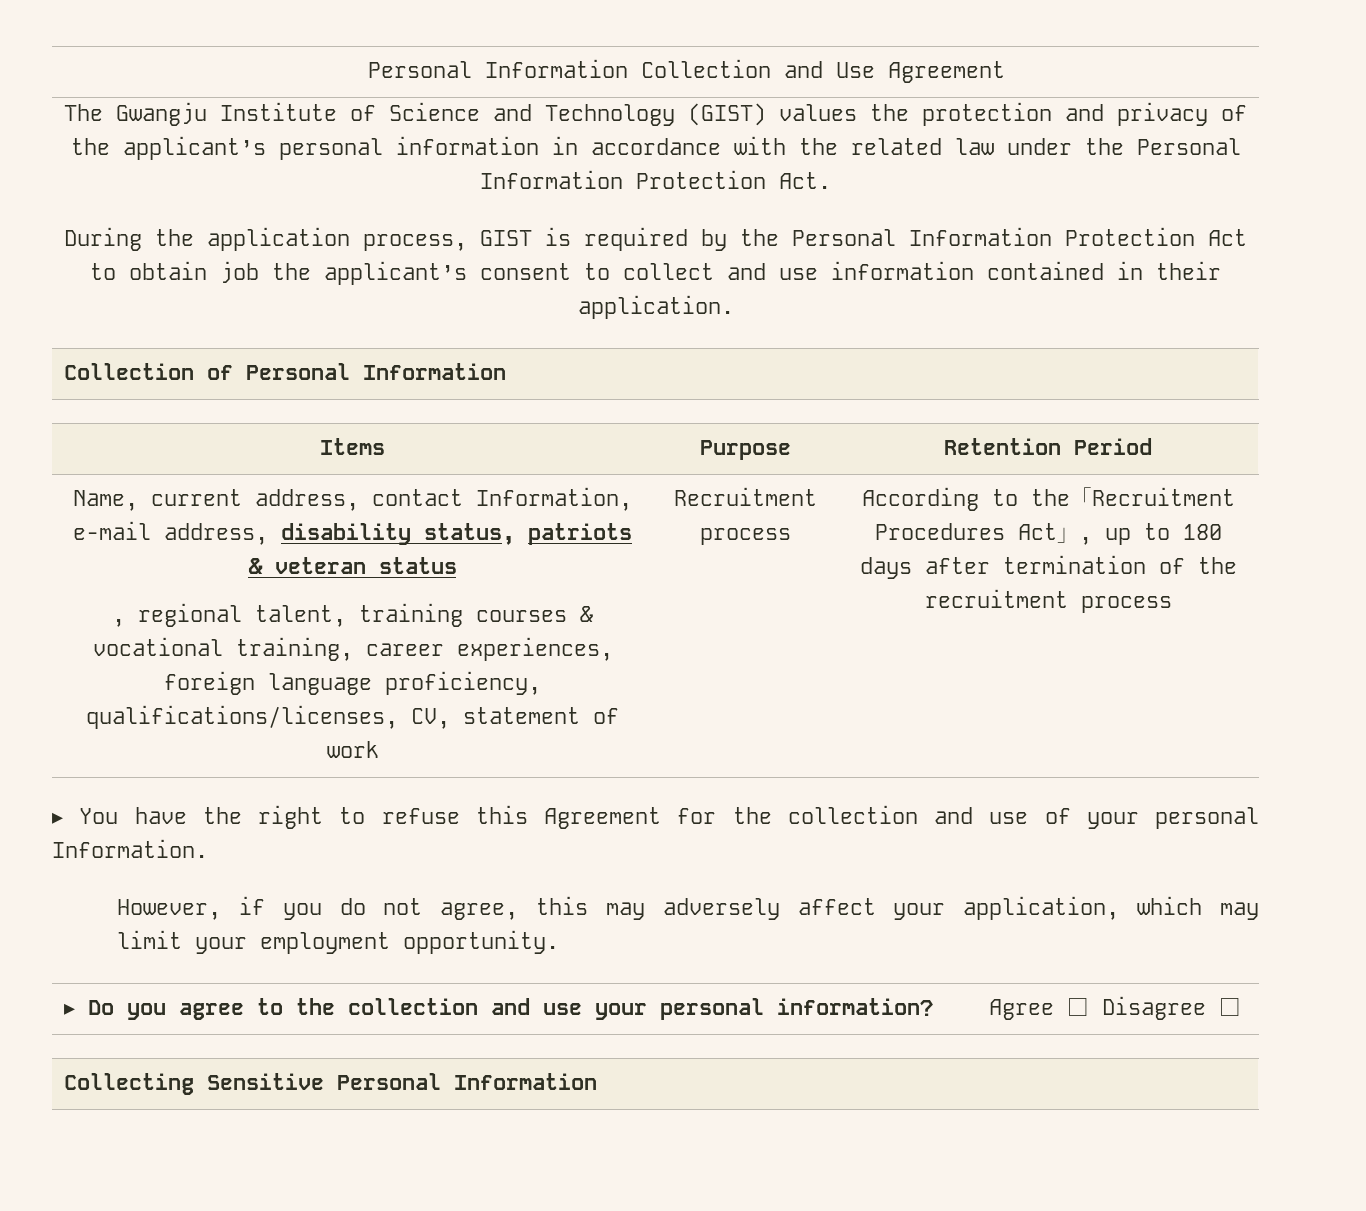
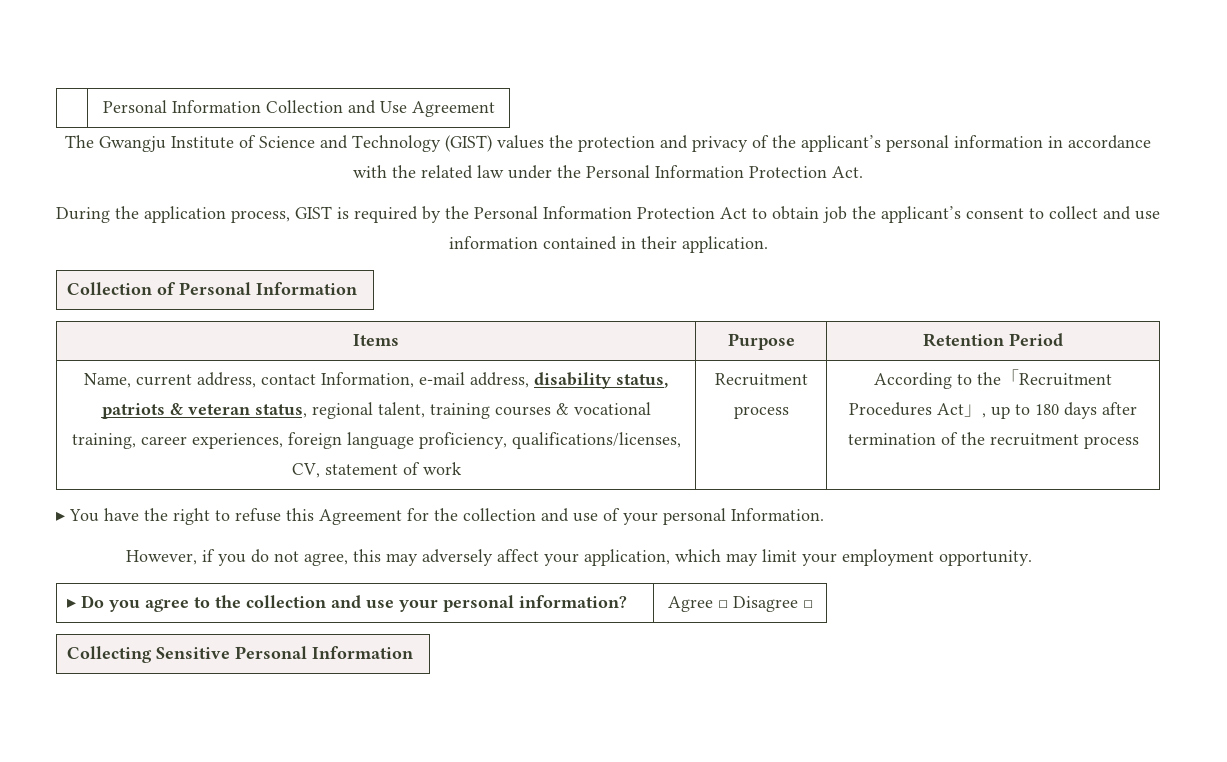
[378,557,457,574] [111,619,125,627] status // , -> [254,404,307,418] status,

